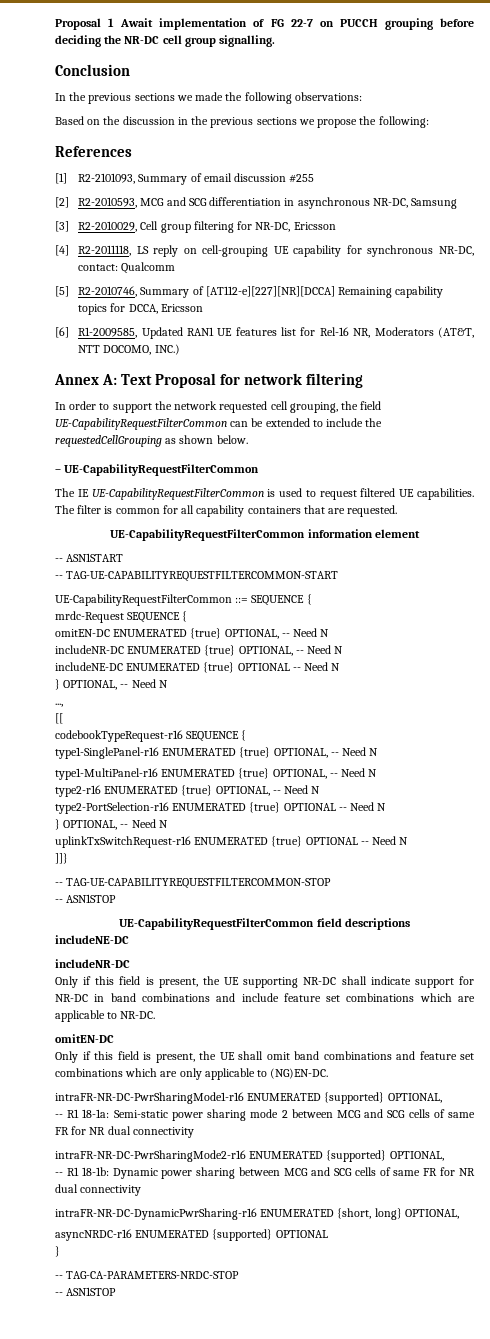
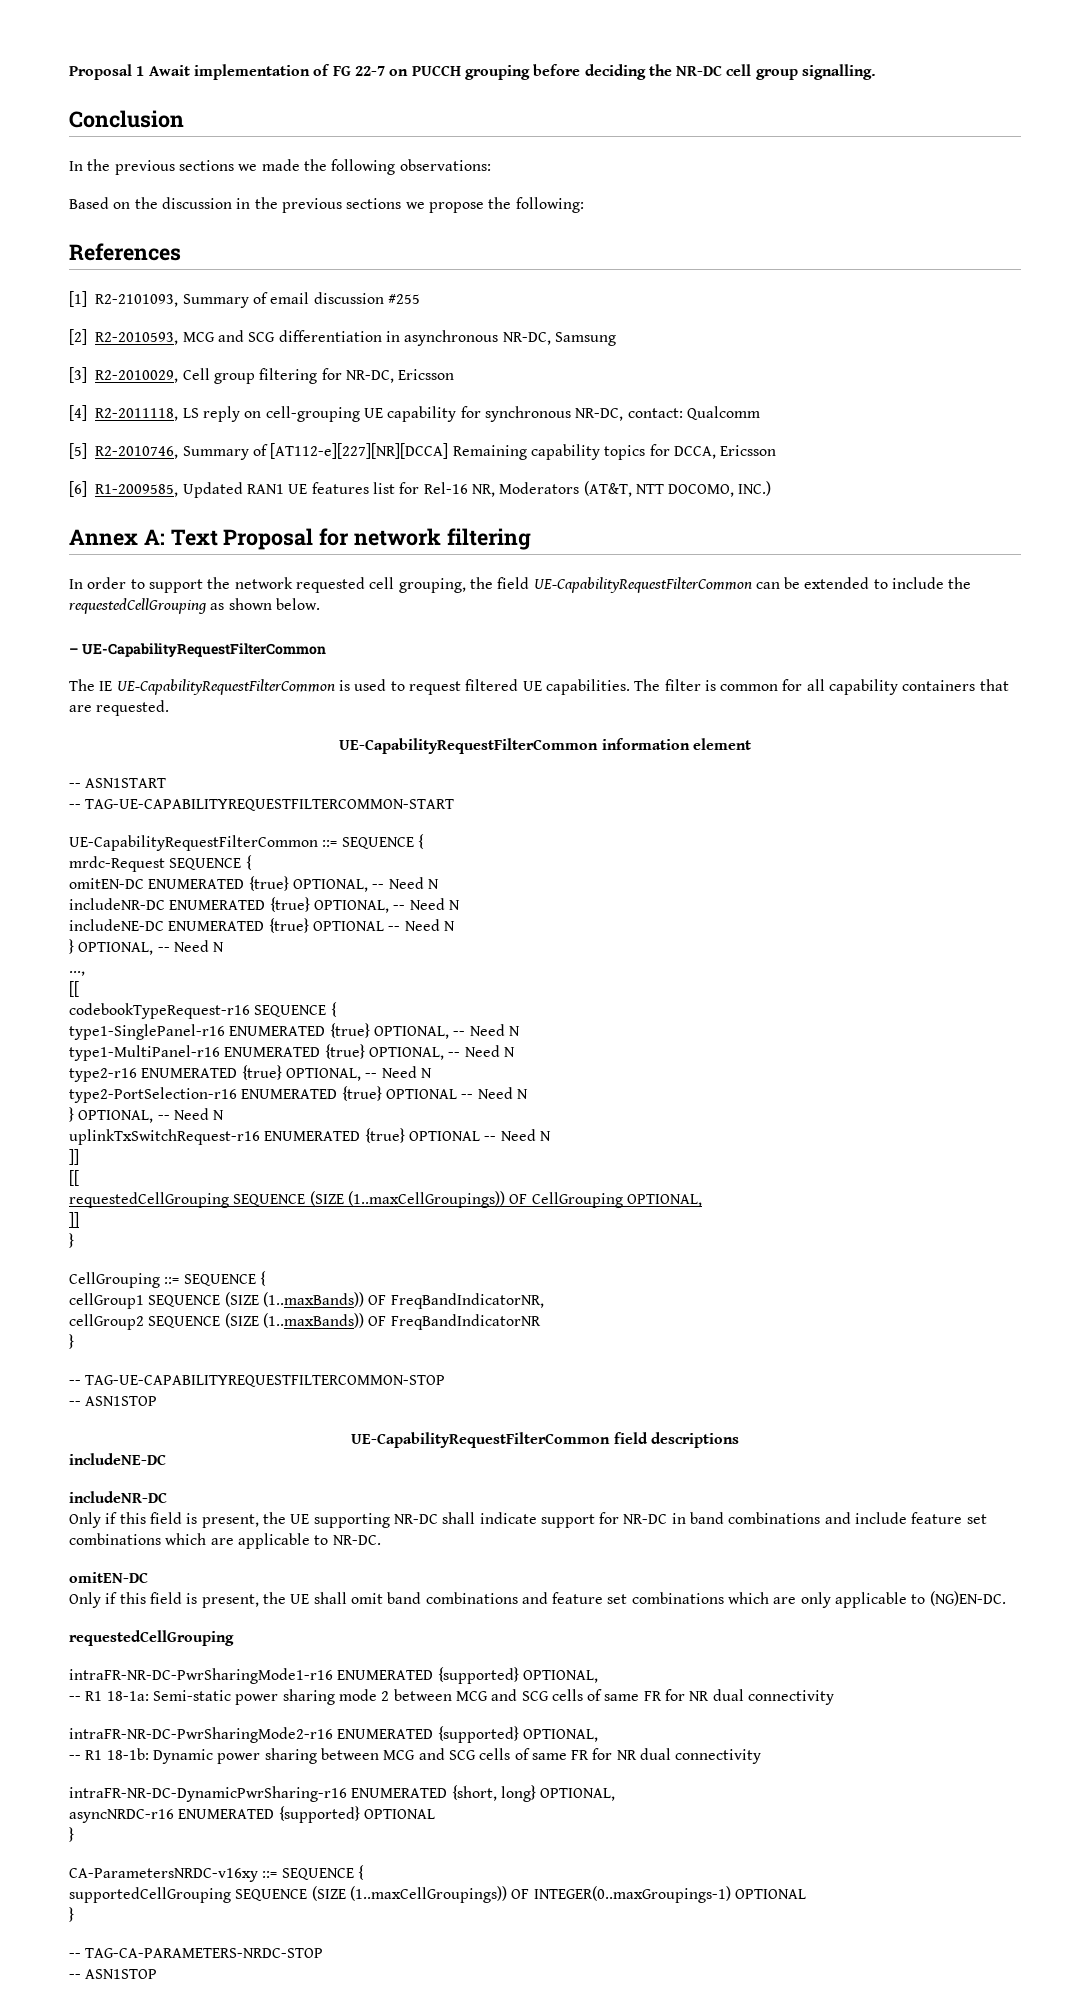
[55,853,68,864] ]]} -> [69,1149,79,1165] [69,1170,79,1186] [69,1191,702,1208] [69,1212,79,1228] [69,1233,74,1248] [69,1271,266,1288] [69,1292,544,1309] [69,1313,541,1330] [69,1334,74,1349] ]] // [[ // requestedCellGrouping SEQUENCE (SIZE (1..maxCellGroupings)) OF CellGrouping OPTIONAL, // ]] // } // CellGrouping ::= SEQUENCE { // cellGroup1 SEQUENCE (SIZE (1..maxBands)) OF FreqBandIndicatorNR, // cellGroup2 SEQUENCE (SIZE (1..maxBands)) OF FreqBandIndicatorNR // }
(329, 1073) none -> [69,1630,234,1646] // requestedCellGrouping
(60, 1251) none -> [69,1865,364,1882] [69,1886,806,1903] [69,1907,74,1922] // CA-ParametersNRDC-v16xy ::= SEQUENCE { // supportedCellGrouping SEQUENCE (SIZE (1..maxCellGroupings)) OF INTEGER(0..maxGroupings-1) OPTIONAL // }

